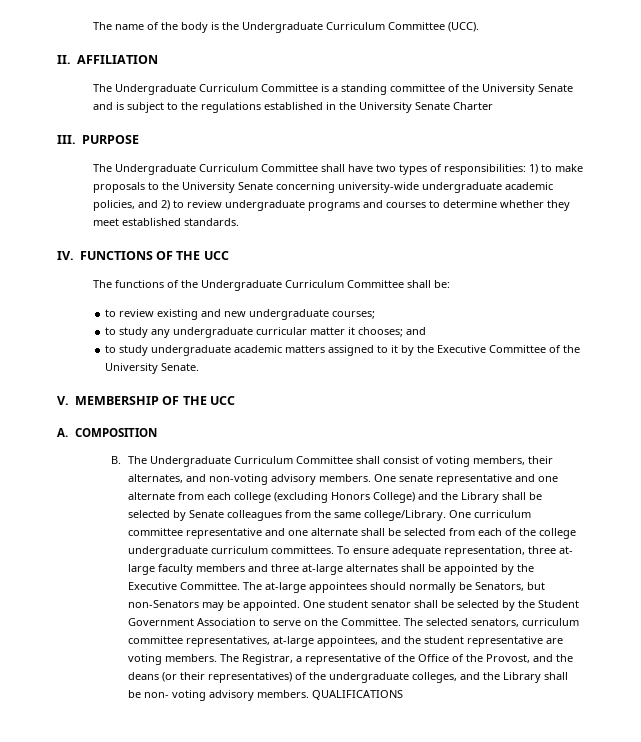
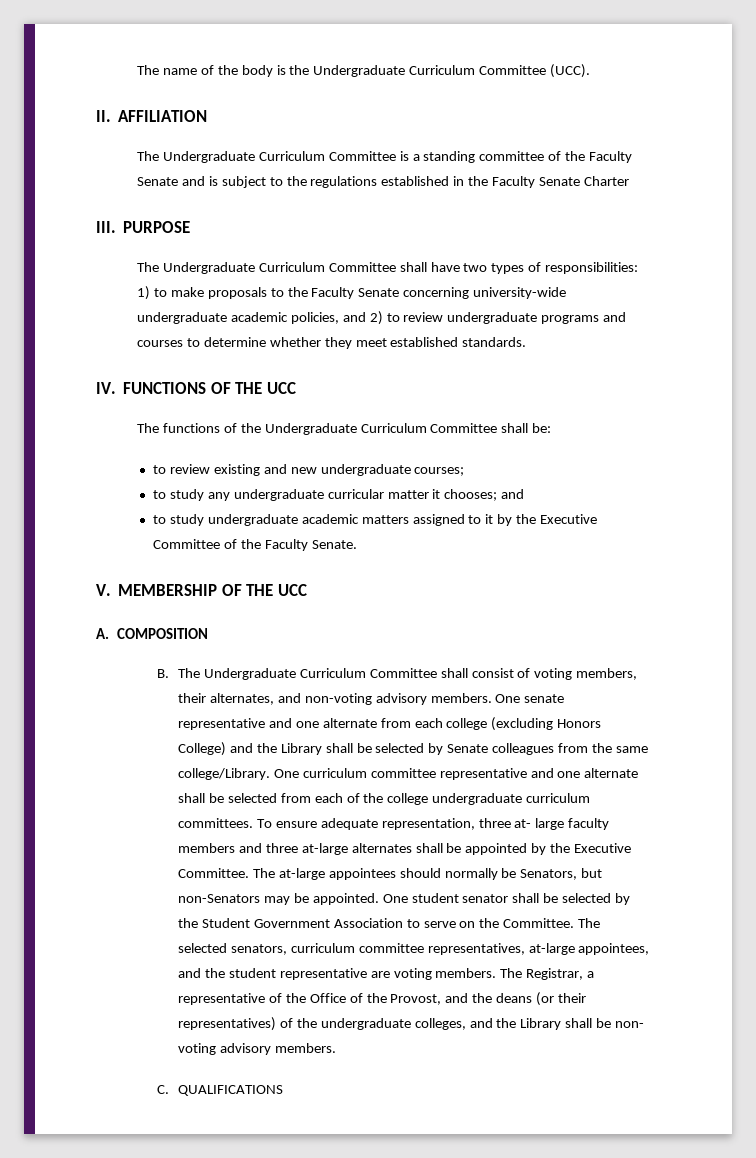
[481,84,535,95] University -> [589,151,633,163] Faculty
[358,102,412,113] University -> [492,176,536,188] Faculty
[181,182,235,193] University -> [311,287,355,299] Faculty
[104,363,158,374] University -> [264,539,308,551] Faculty
(310, 694) none -> [157,1085,170,1094] // C.

